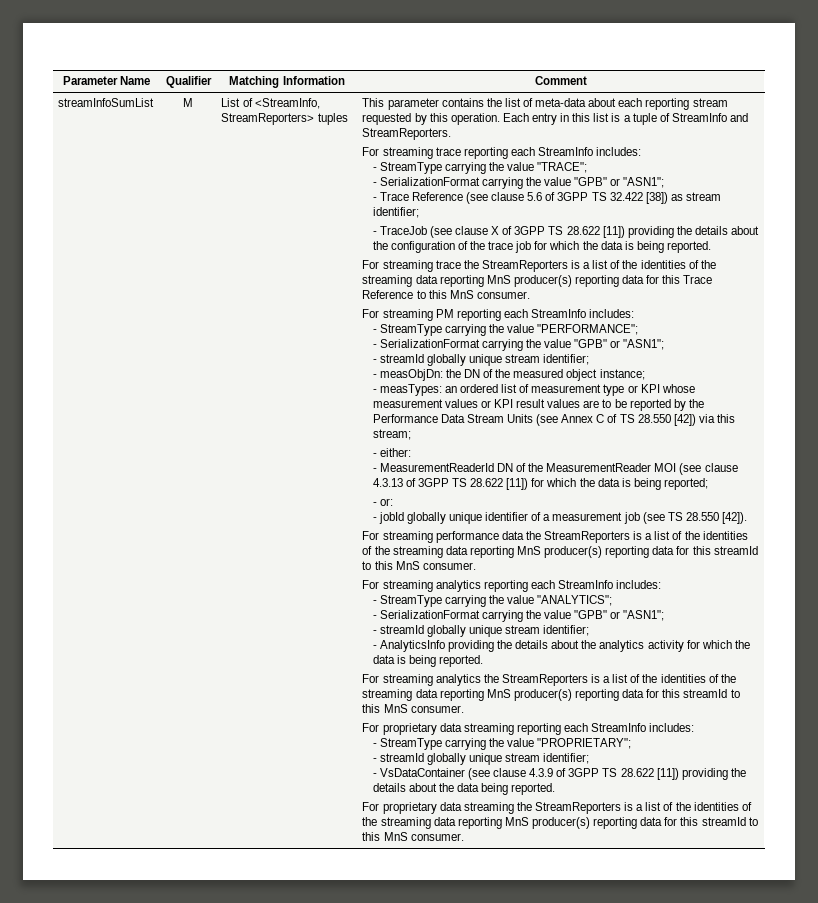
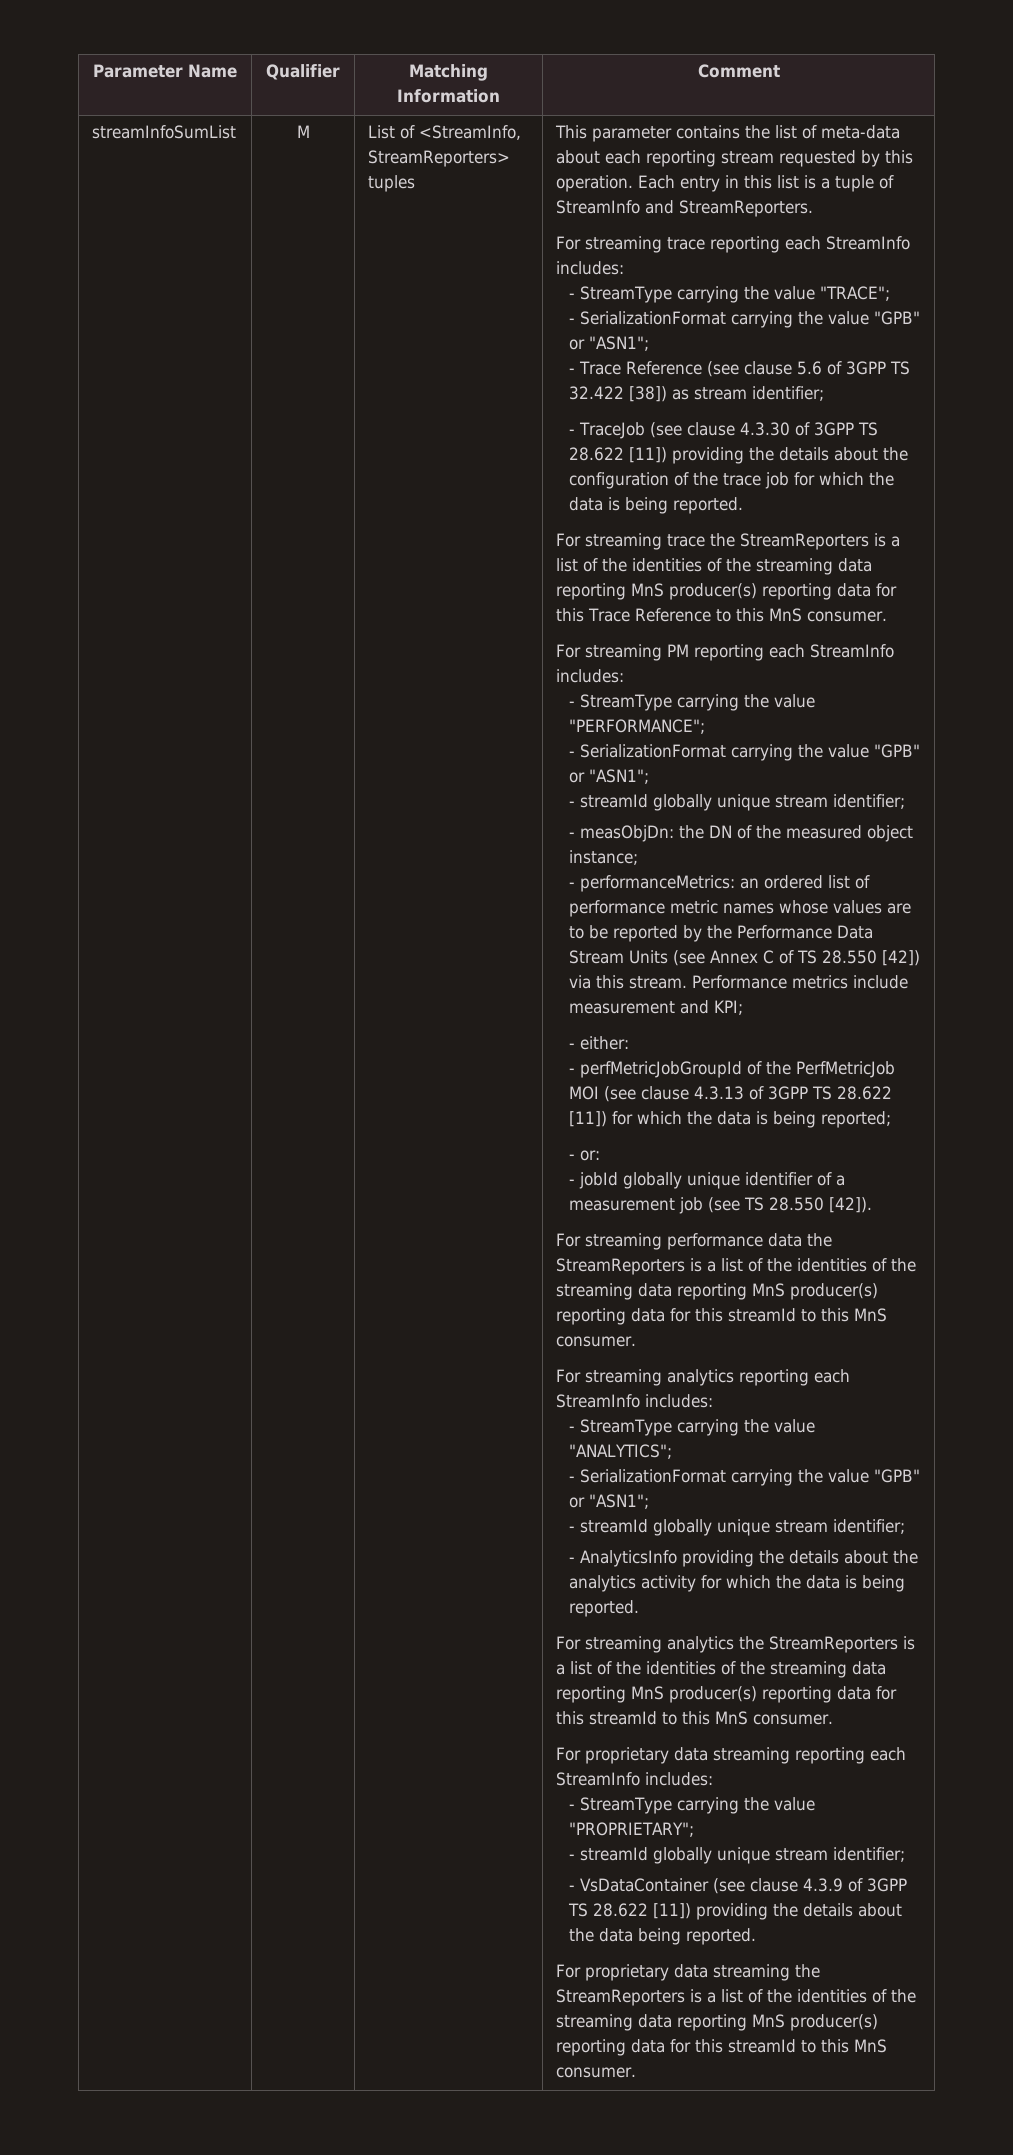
[491,226,500,235] X -> [740,422,791,436] 4.3.30
[379,384,442,396] measTypes: -> [580,875,736,892] performanceMetrics:
[531,384,695,396] [372,399,546,408] measurement type or KPI whose measurement values or KPI result -> [569,900,829,917] performance metric names whose
[372,429,411,440] stream; -> [629,975,909,989] [569,1000,744,1015] stream. Performance metrics include measurement and KPI;
[379,463,652,472] MeasurementReaderId DN of the MeasurementReader -> [580,1061,896,1078] perfMetricJobGroupId of the PerfMetricJob

